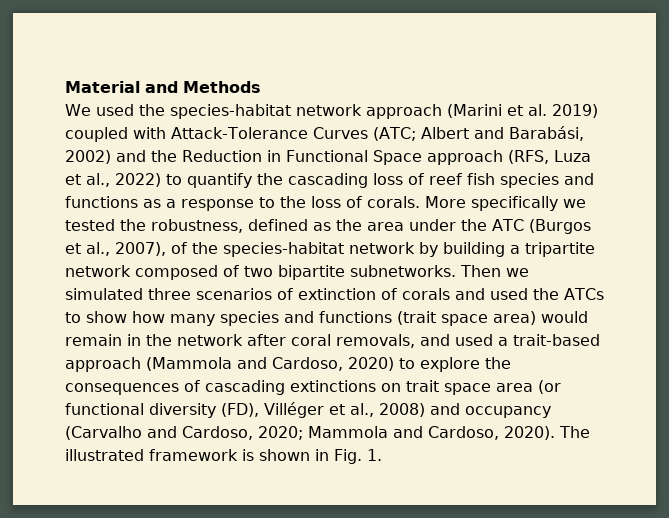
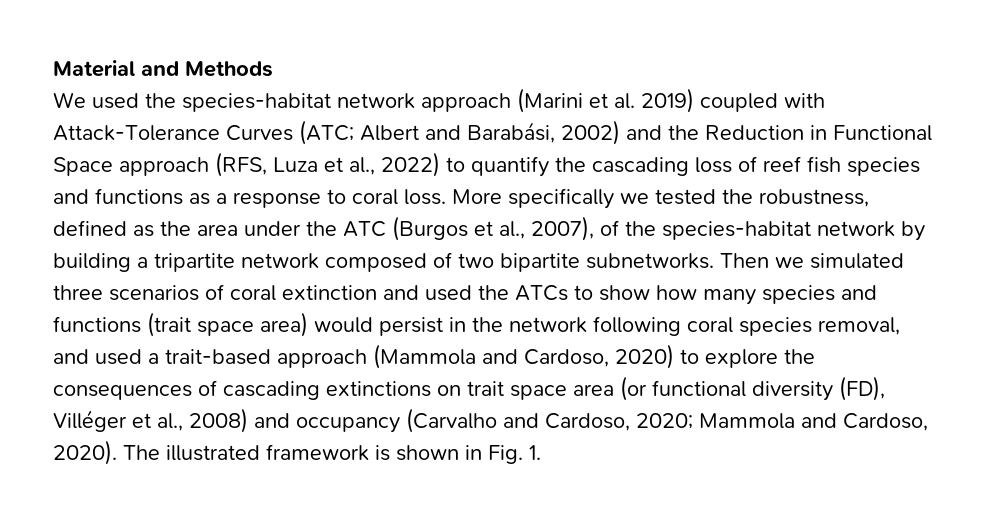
[280,196,420,208] the loss of corals. -> [352,189,446,205] coral loss.
[298,288,450,300] extinction of corals -> [230,285,377,301] coral extinction
[65,334,122,346] remain -> [379,317,443,336] persist
[247,334,415,348] after coral removals, -> [593,316,900,336] following coral species removal,

